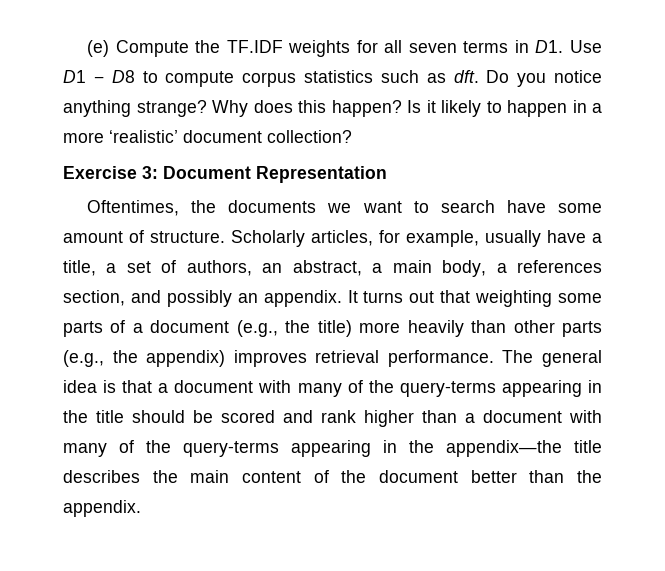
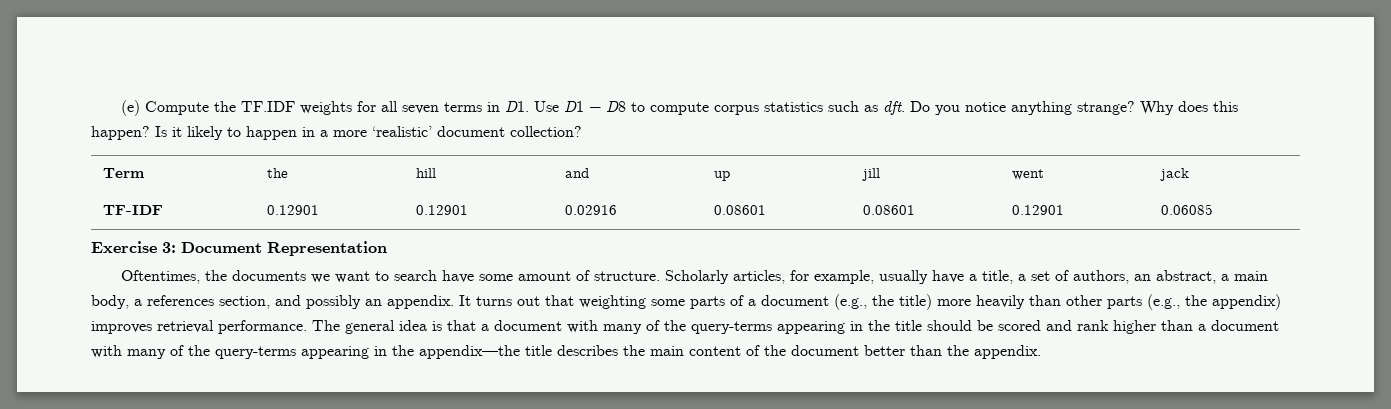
(352, 136) none -> [102,168,145,178] [266,168,288,178] [415,168,436,178] [564,168,589,178] [713,171,730,181] [861,168,880,181] [1011,169,1044,180] [1159,168,1189,181] [102,205,163,215] [266,205,319,215] [415,205,468,215] [564,205,617,215] [713,205,766,215] [862,205,915,215] [1011,205,1064,215] [1160,204,1213,215] // Term | the | hill | and | up | jill | went | jack // TF-IDF | 0.12901 | 0.12901 | 0.02916 | 0.08601 | 0.08601 | 0.12901 | 0.06085

